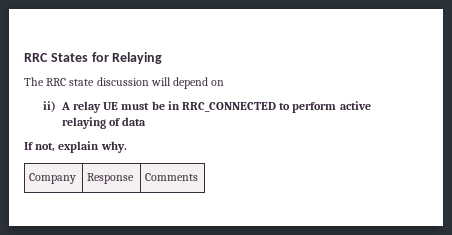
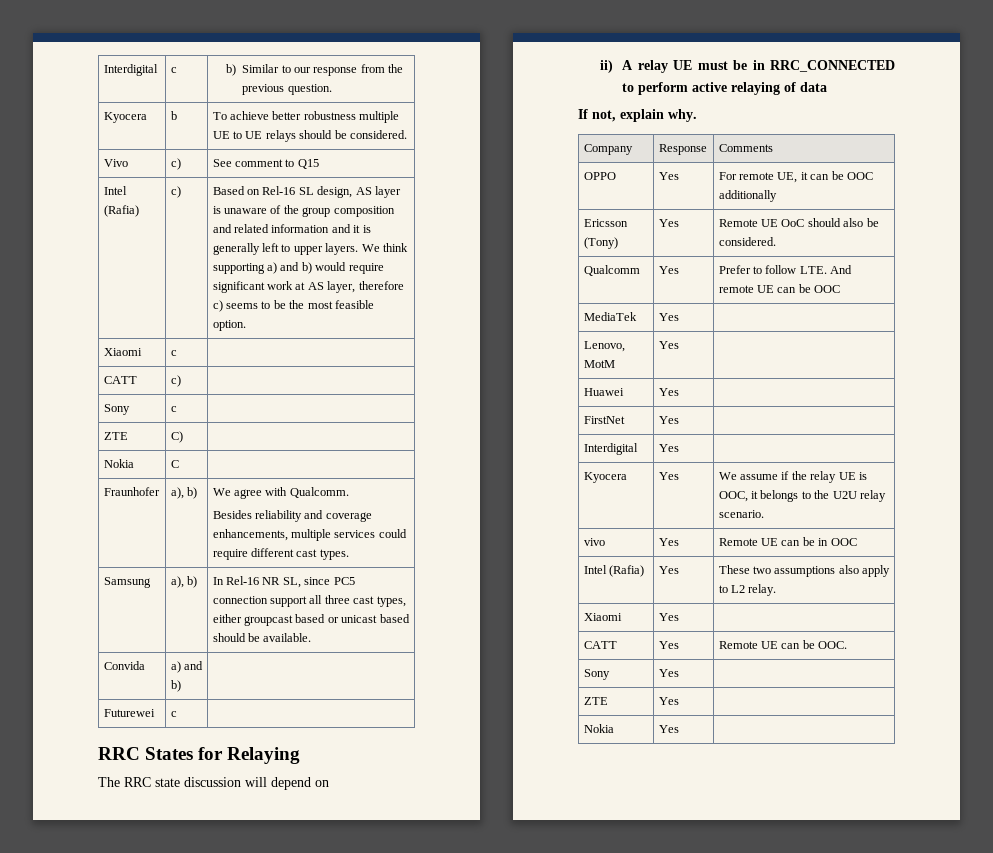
(24, 57) none -> [103,64,158,76] [170,67,177,73] [225,64,404,76] [242,84,332,95] [103,112,147,123] [170,111,177,120] [212,111,400,123] [212,130,407,142] [103,159,128,167] [170,158,181,170] [212,159,319,169] [103,186,127,195] [103,205,139,217] [170,186,181,198] [212,186,401,198] [212,205,395,217] [212,224,371,233] [212,243,408,255] [212,262,384,274] [212,281,404,293] [212,300,374,312] [212,320,246,331] [103,348,142,356] [170,350,177,356] [103,376,137,384] [170,375,181,387] [103,404,130,415] [170,406,177,412] [103,432,128,440] [170,431,183,443] [103,459,134,468] [170,460,179,468] [103,487,160,496] [170,487,198,499] [212,487,349,499] [212,510,372,522] [212,529,407,541] [212,548,349,560] [103,577,151,588] [170,576,198,588] [212,576,355,588] [212,595,406,607] [212,614,410,626] [212,633,312,642] [103,661,145,670] [170,661,204,673] [170,680,181,692] [103,709,155,717] [170,711,177,717] Interdigital | c | b) Similar to our response from the previous question. // Kyocera | b | To achieve better robustness multiple UE to UE relays should be considered. // Vivo | c) | See comment to Q15 // Intel (Rafia) | c) | Based on Rel-16 SL design, AS layer is unaware of the group composition and related information and it is generally left to upper layers. We think supporting a) and b) would require significant work at AS layer, therefore c) seems to be the most feasible option. // Xiaomi | c | // CATT | c) | // Sony | c | // ZTE | C) | // Nokia | C | // Fraunhofer | a), b) | We agree with Qualcomm. // Besides reliability and coverage enhancements, multiple services could require different cast types. // Samsung | a), b) | In Rel-16 NR SL, since PC5 connection support all three cast types, either groupcast based or unicast based should be available. // Convida | a) and b) | // Futurewei | c | //
(199, 177) none -> [583,172,616,180] [658,172,679,180] [718,171,873,183] [718,190,777,202] [583,219,628,227] [583,237,618,249] [658,219,679,227] [718,218,879,227] [718,237,776,246] [583,265,640,276] [658,266,679,274] [718,265,853,274] [718,284,841,293] [583,312,637,321] [658,313,679,321] [583,341,625,352] [583,360,615,368] [658,341,679,349] [583,388,624,396] [658,388,679,396] [583,416,625,424] [658,416,679,424] [583,443,638,455] [658,444,679,452] [583,472,627,483] [658,472,679,480] [718,471,867,483] [718,490,886,502] [718,510,764,518] [583,538,605,546] [658,538,679,546] [718,537,857,546] [583,565,645,577] [658,566,679,574] [718,565,891,577] [718,584,777,596] [583,613,622,621] [658,613,679,621] [583,641,617,649] [658,641,679,649] [718,640,848,649] [583,669,610,680] [658,669,679,677] [583,697,608,705] [658,697,679,705] [583,724,614,733] [658,725,679,733] // OPPO | Yes | For remote UE, it can be OOC additionally // Ericsson (Tony) | Yes | Remote UE OoC should also be considered. // Qualcomm | Yes | Prefer to follow LTE. And remote UE can be OOC // MediaTek | Yes | // Lenovo, MotM | Yes | // Huawei | Yes | // FirstNet | Yes | // Interdigital | Yes | // Kyocera | Yes | We assume if the relay UE is OOC, it belongs to the U2U relay scenario. // vivo | Yes | Remote UE can be in OOC // Intel (Rafia) | Yes | These two assumptions also apply to L2 relay. // Xiaomi | Yes | // CATT | Yes | Remote UE can be OOC. // Sony | Yes | // ZTE | Yes | // Nokia | Yes |

